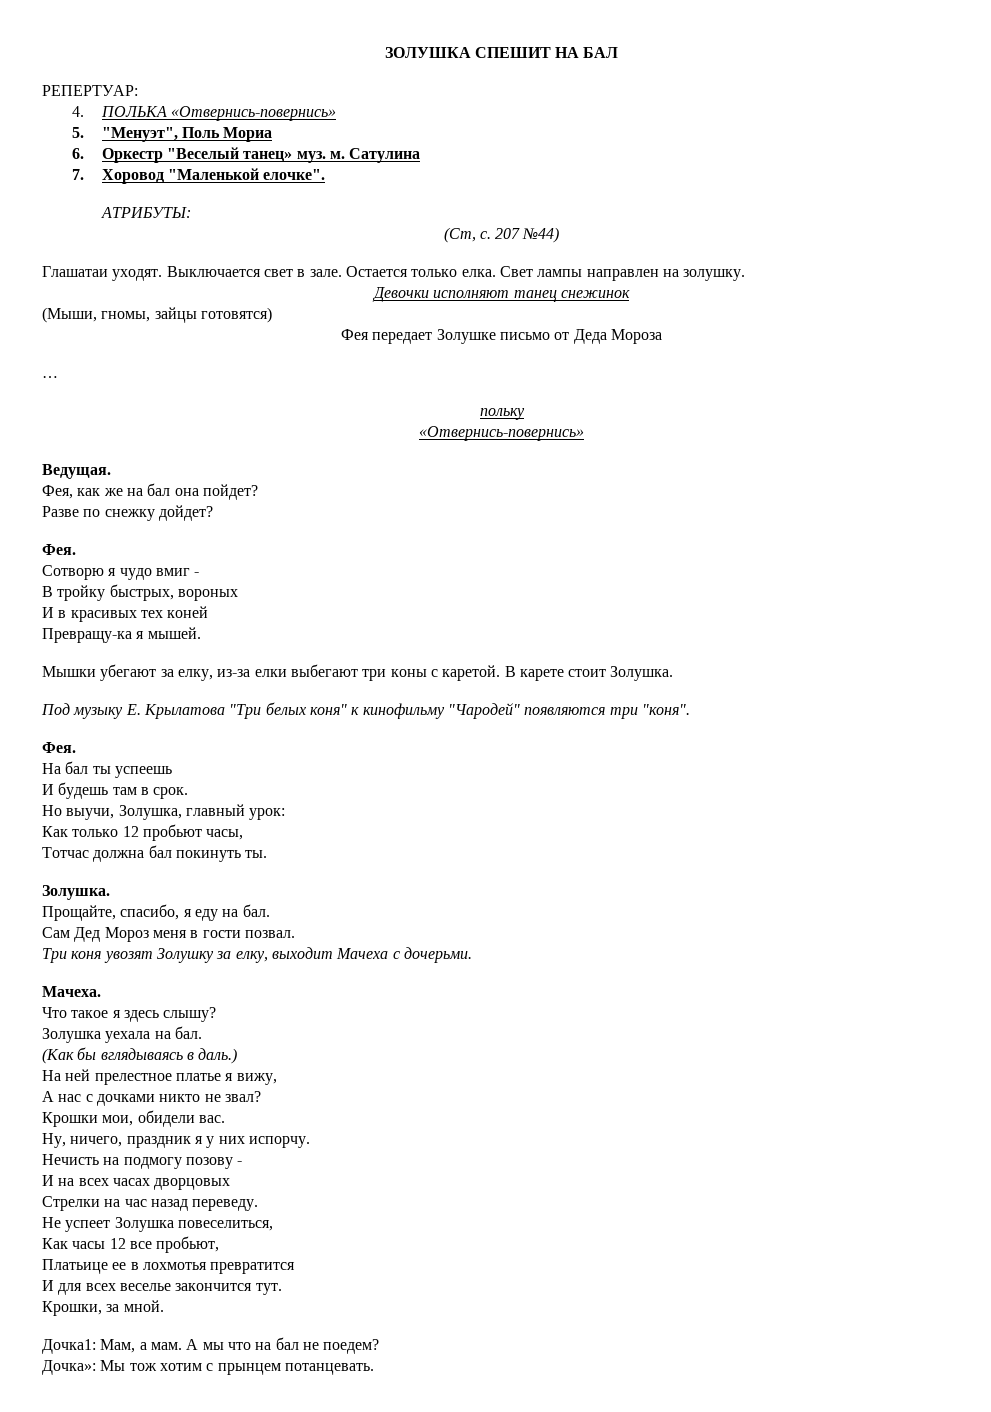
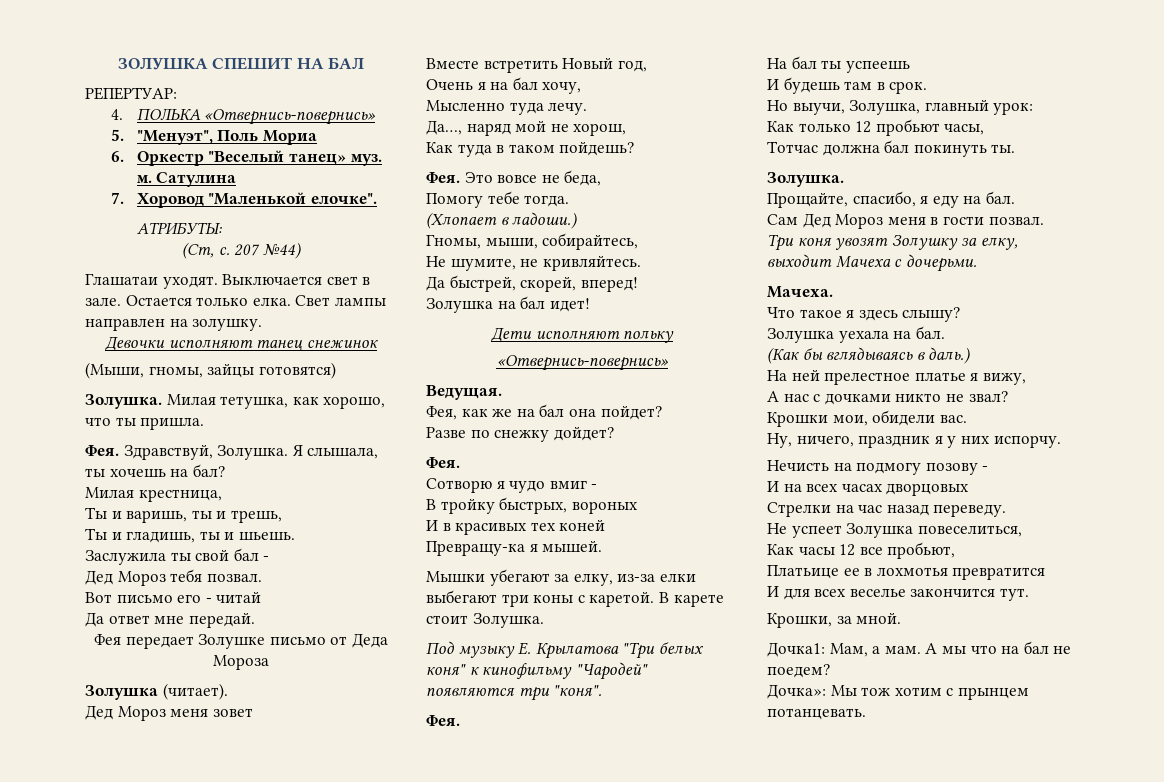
(272, 315) none -> [85,394,386,409] [85,417,205,430] [85,444,379,460] [85,464,225,478] [85,487,222,502] [85,507,282,523] [85,528,295,543] [85,548,270,565] [85,569,262,586] [85,591,262,603] [85,612,255,628] // Золушка. Милая тетушка, как хорошо, что ты пришла. // Фея. Здравствуй, Золушка. Я слышала, ты хочешь на бал? // Милая крестница, // Ты и варишь, ты и трешь, // Ты и гладишь, ты и шьешь. // Заслужила ты свой бал - // Дед Мороз тебя позвал. // Вот письмо его - читай // Да ответ мне передай.
[42,376,58,378] … // -> [85,683,228,700] [85,705,253,721] [426,57,647,73] [426,77,582,94] [426,100,588,115] [426,120,627,136] [426,141,635,157] [426,170,602,186] [426,191,570,208] [426,212,578,229] [426,233,639,250] [426,255,641,271] [426,275,638,292] [426,296,590,313] [490,328,620,342] Золушка (читает). // Дед Мороз меня зовет // Вместе встретить Новый год, // Очень я на бал хочу, // Мысленно туда лечу. // Да…, наряд мой не хорош, // Как туда в таком пойдешь? // Фея. Это вовсе не беда, // Помогу тебе тогда. // (Хлопает в ладоши.) // Гномы, мыши, собирайтесь, // Не шумите, не кривляйтесь. // Да быстрей, скорей, вперед! // Золушка на бал идет! // Дети исполняют

